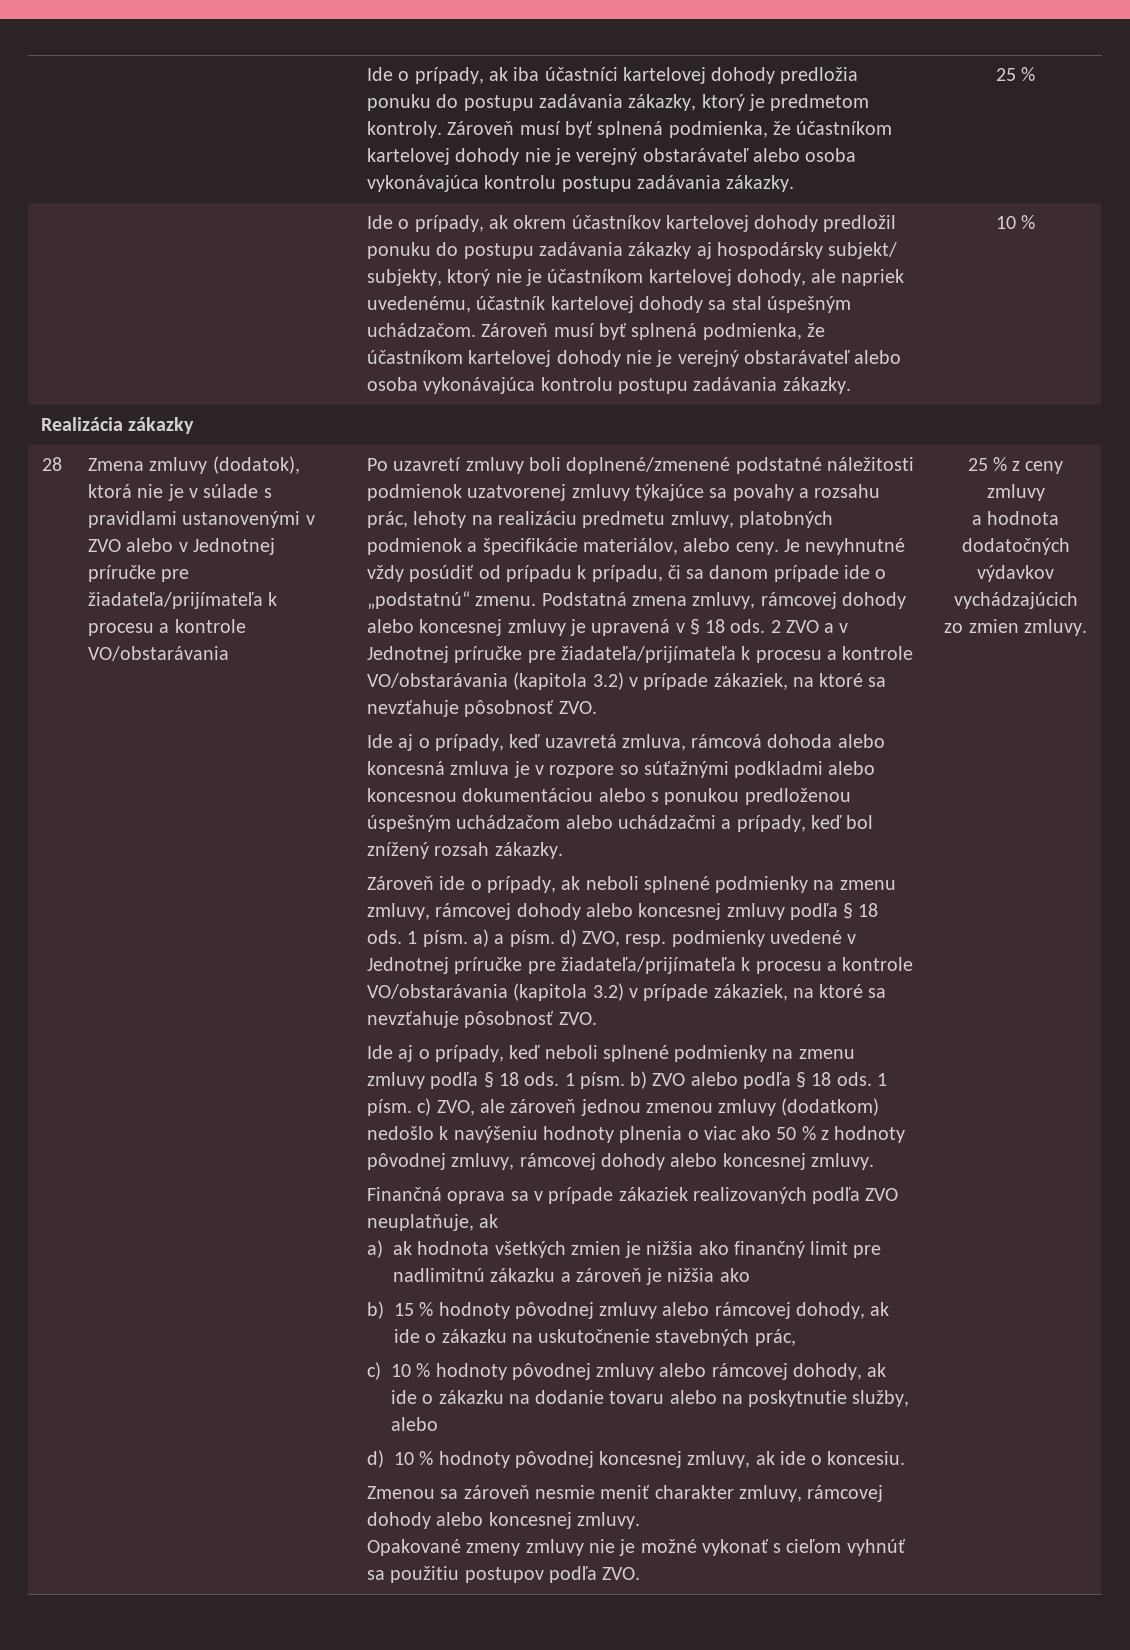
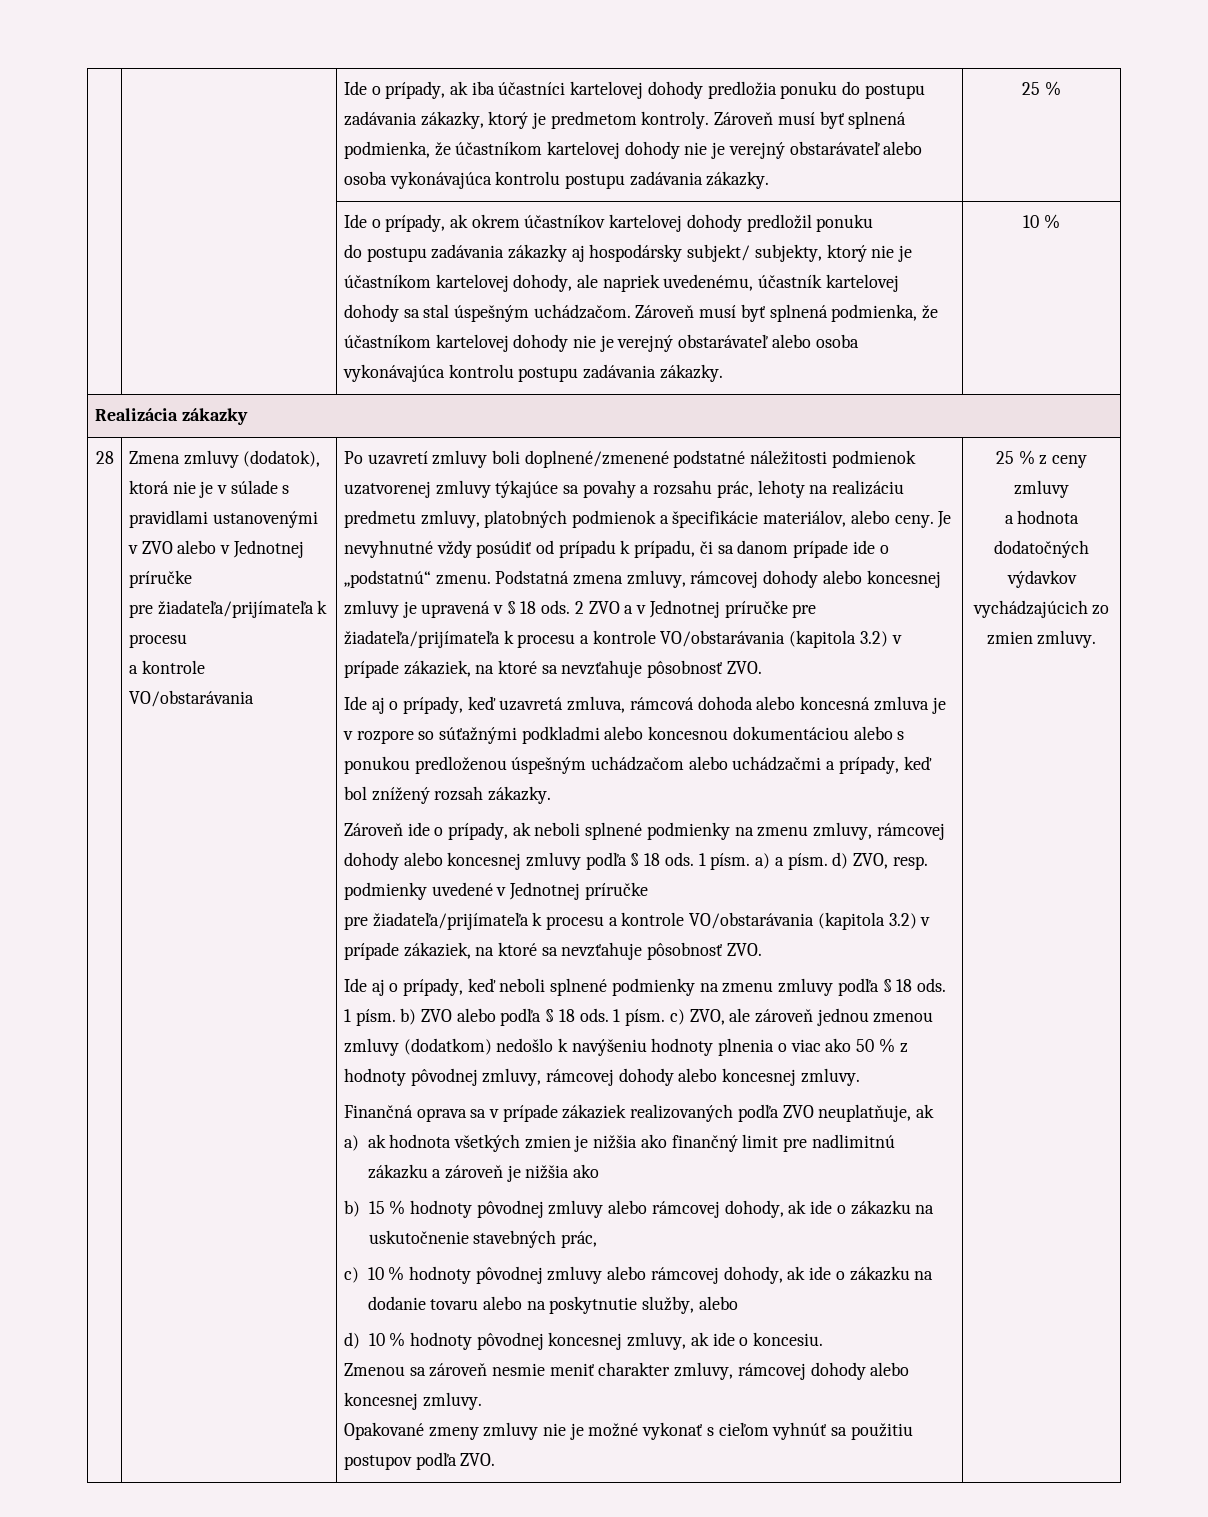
(432, 250) none -> (874, 223) //
[161,569,190,582] [88,592,278,609] [88,623,155,636] pre žiadateľa/prijímateľa k procesu -> [128,600,328,618] [128,634,187,648] // pre žiadateľa/prijímateľa k procesu //
(523, 965) none -> (648, 891) //

